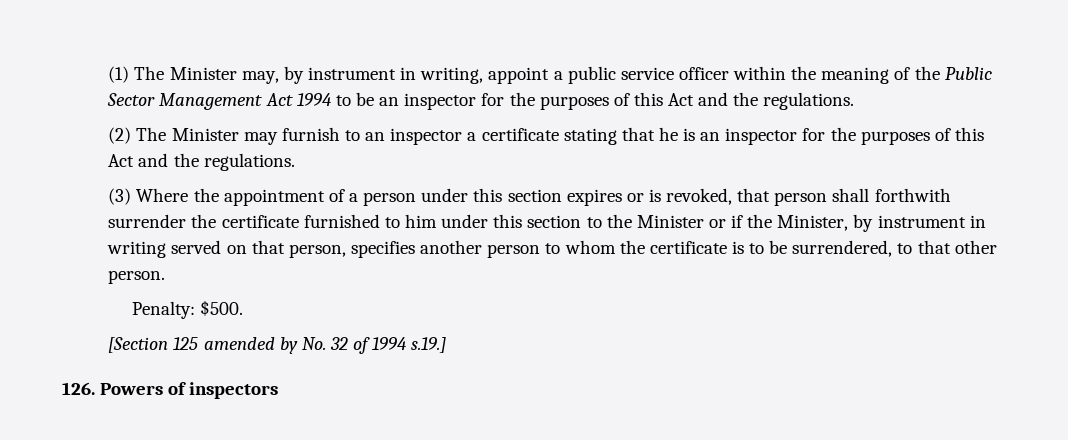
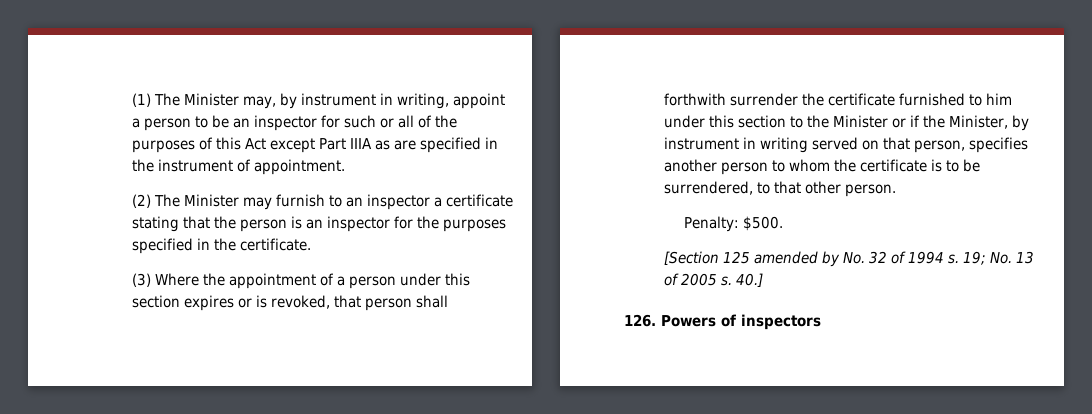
[567,66,992,84] [107,93,331,110] public service officer within the meaning of the Public Sector Management Act 1994 -> [144,118,192,131] person
[509,92,855,110] the purposes of this Act and the regulations. -> [344,115,458,128] [132,137,499,153] [132,159,346,175] such or all of the purposes of this Act except Part IIIA as are specified in the instrument of appointment.
[658,127,678,141] he -> [214,216,288,232] the person
[934,127,984,141] [108,153,295,171] of this Act and the regulations. -> [132,238,312,254] specified in the certificate.
[411,337,447,353] s.19.] -> [948,251,1035,265] [664,273,764,287] s. 19; No. 13 of 2005 s. 40.]

